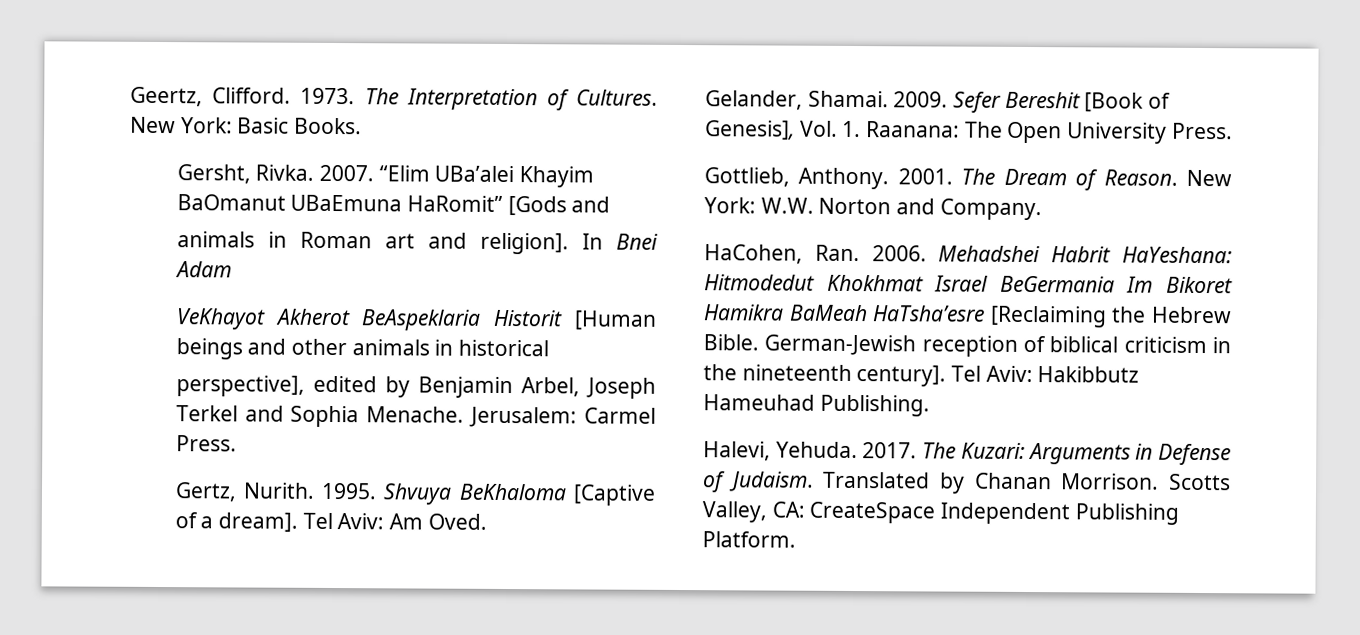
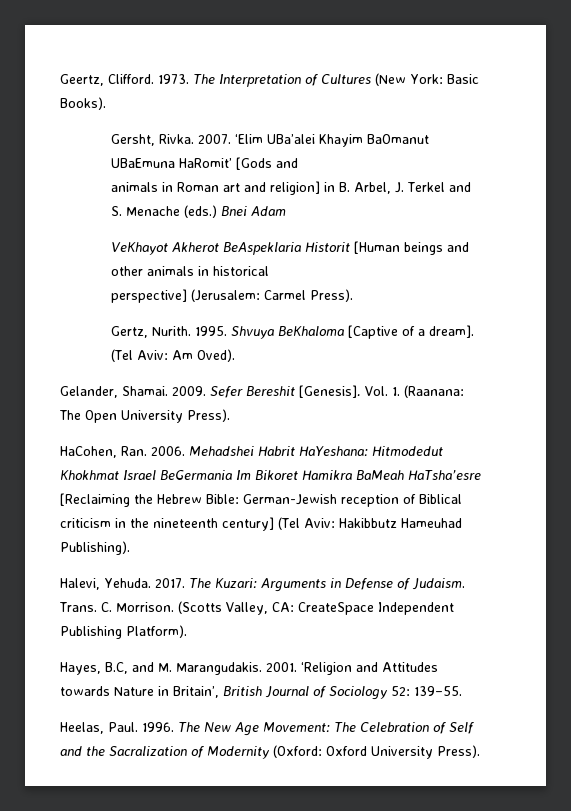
[576,89,658,106] [130,116,176,134] Cultures. New -> [321,73,406,86] Cultures (New
[294,117,363,135] Books. -> [60,97,106,110] Books).
[378,165,430,182] “Elim -> [234,134,263,144] ‘Elim
[407,195,504,212] HaRomit” -> [178,158,232,168] HaRomit’
[479,232,603,255] religion]. In -> [269,181,471,195] [110,205,217,218] religion] in B. Arbel, J. Terkel and S. Menache (eds.)
[175,375,656,399] [175,405,656,428] [175,435,237,452] perspective], edited by Benjamin Arbel, Joseph Terkel and Sophia Menache. Jerusalem: Carmel Press. -> [110,289,353,303] perspective] (Jerusalem: Carmel Press).
[302,512,333,530] Tel -> [110,349,133,362] (Tel
[427,513,487,530] Oved. -> [196,349,235,362] Oved).
[1084,92,1172,112] [705,120,795,140] [Book of Genesis], -> [299,385,361,398] [Genesis].
[866,121,961,138] Raanana: -> [404,385,464,398] (Raanana:
[1171,122,1233,140] [704,167,1232,191] [704,197,1042,221] Press. // Gottlieb, Anthony. 2001. The Dream of Reason. New York: W.W. Norton and Company. -> [187,409,230,422] Press).
[703,334,759,351] Bible. -> [206,494,239,504] Bible:
[1049,336,1119,353] biblical -> [419,494,462,504] Biblical
[856,365,982,387] century]. Tel -> [222,517,300,531] century] (Tel
[819,394,930,417] Publishing. -> [60,541,130,555] Publishing).
[823,471,1231,494] Translated by Chanan Morrison. Scotts -> [59,601,222,614] Trans. C. Morrison. (Scotts
[702,531,796,548] Platform. -> [126,625,187,638] [60,662,438,675] [60,686,462,700] [60,722,474,736] [60,745,480,759] Platform). // Hayes, B.C, and M. Marangudakis. 2001. ‘Religion and Attitudes towards Nature in Britain’, British Journal of Sociology 52: 139–55. // Heelas, Paul. 1996. The New Age Movement: The Celebration of Self and the Sacralization of Modernity (Oxford: Oxford University Press).

